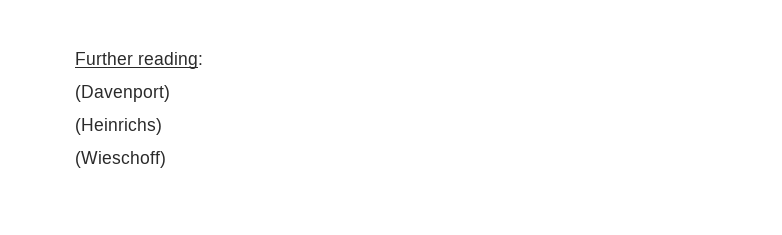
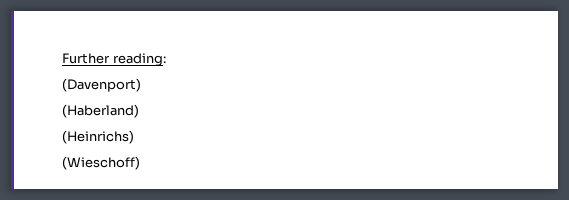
(170, 93) none -> [62,104,139,118] // (Haberland)

